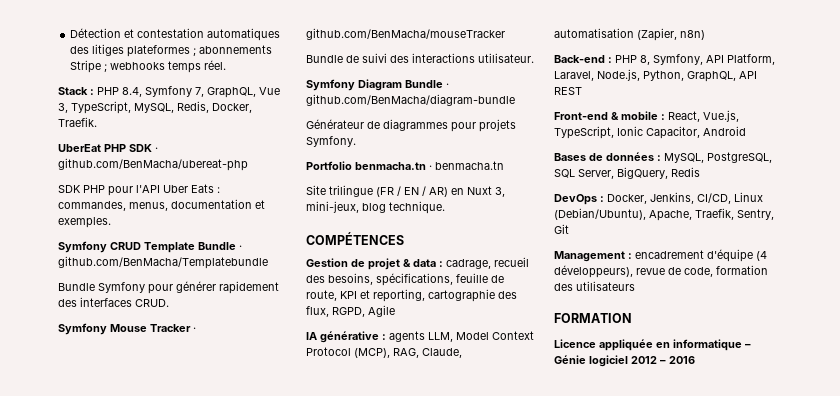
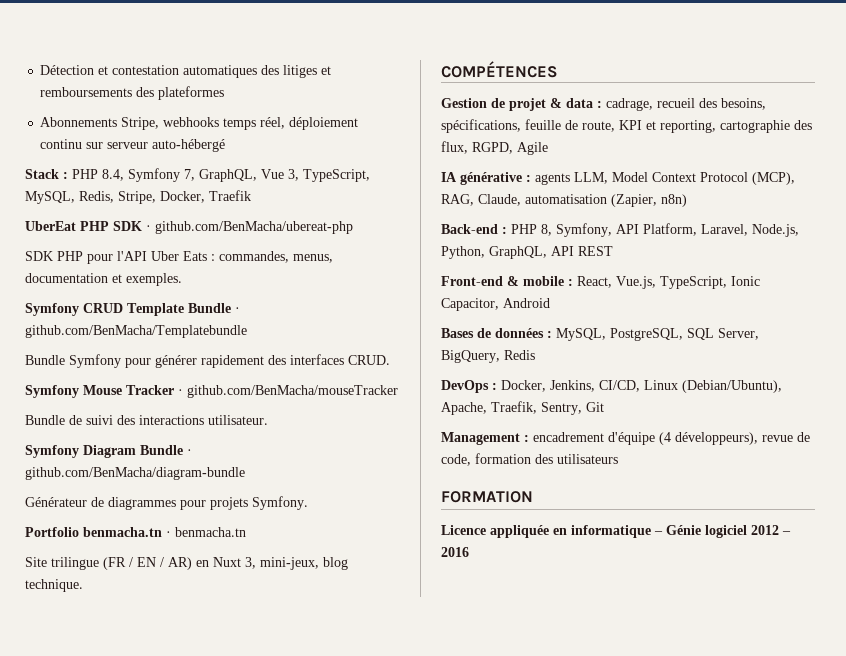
[127,45,273,57] [70,60,227,73] plateformes ; abonnements Stripe ; webhooks temps réel. -> [321,66,332,75] [40,86,225,100] [40,117,359,130] [40,139,226,152] et remboursements des plateformes // Abonnements Stripe, webhooks temps réel, déploiement continu sur serveur auto-hébergé
[212,103,252,113] [58,117,97,127] Docker, Traefik. -> [118,190,251,204] Stripe, Docker, Traefik

